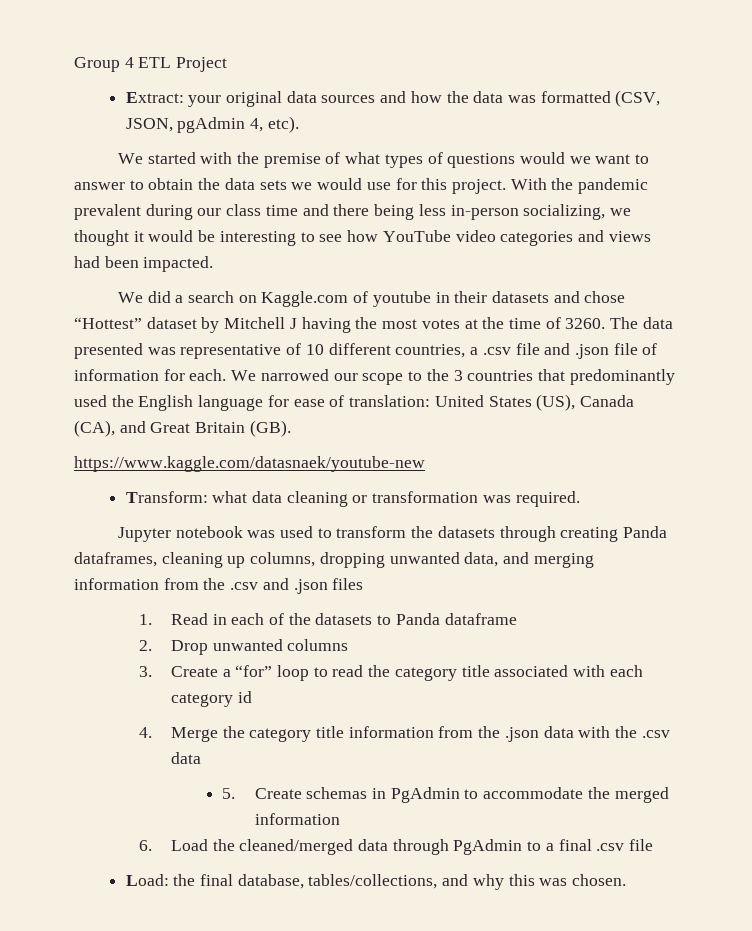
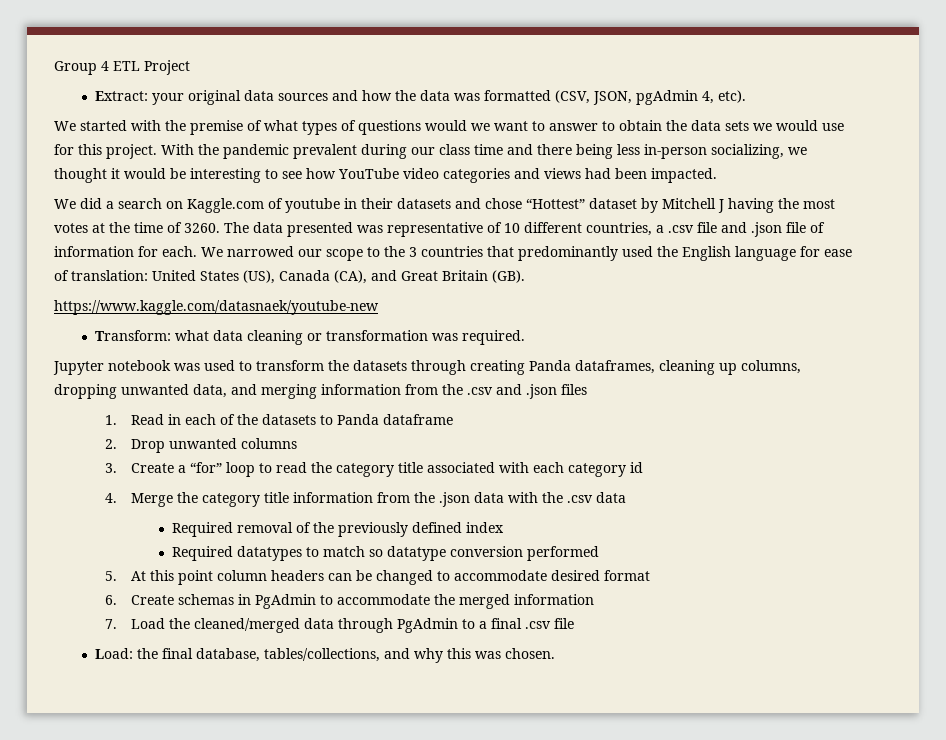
[222,788,236,799] 5. -> [171,522,504,537] [171,546,599,561] [105,570,650,585] [105,595,118,605] Required removal of the previously defined index // Required datatypes to match so datatype conversion performed // 5. At this point column headers can be changed to accommodate desired format // 6.
[138,840,152,851] 6. -> [105,619,118,629] 7.

